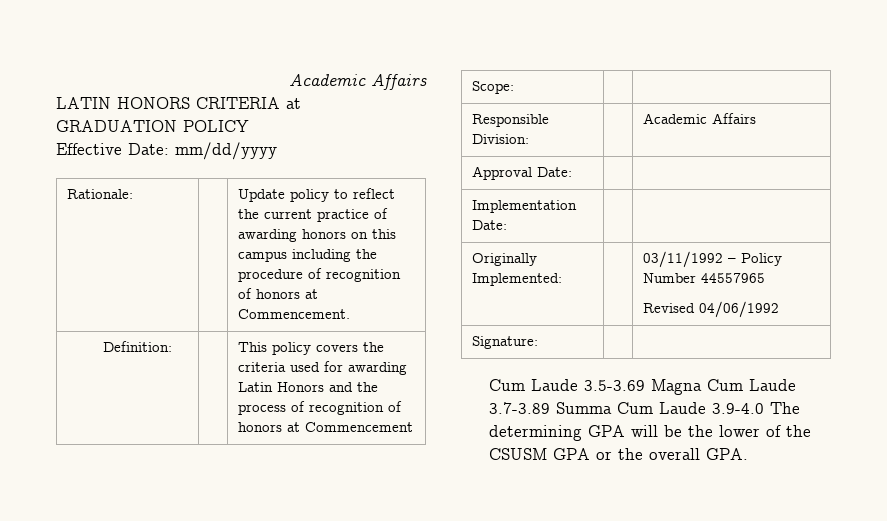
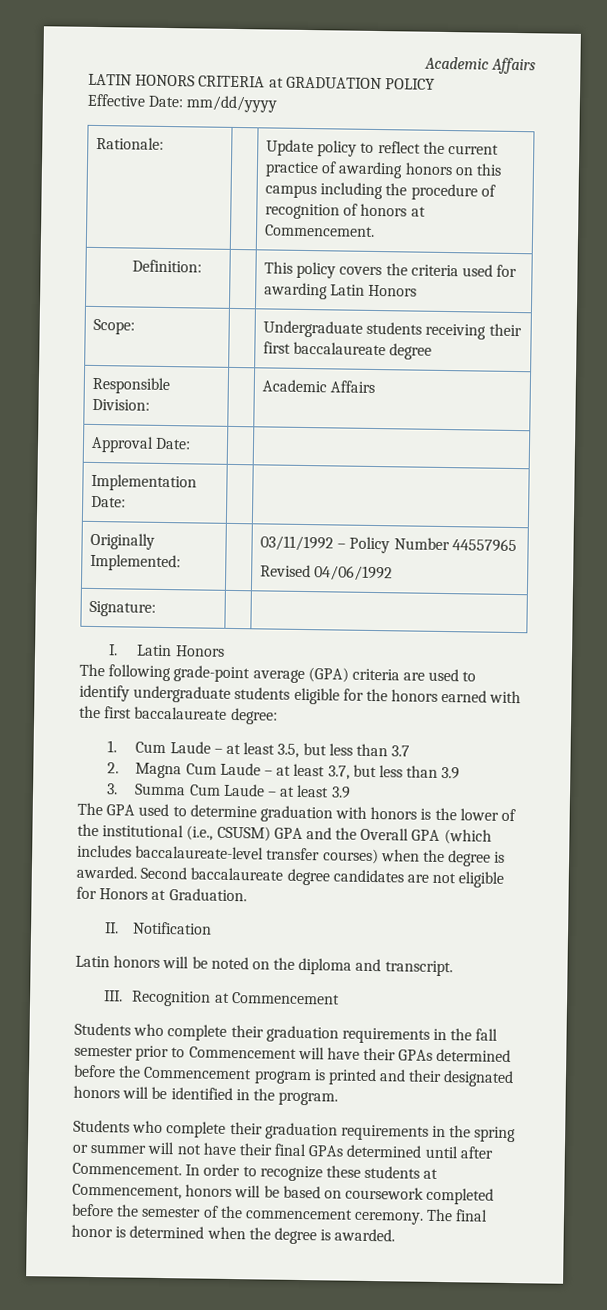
[328,382,378,392] [237,401,402,415] [237,422,413,432] [471,81,514,94] and the process of recognition of honors at Commencement // Scope: | | -> [93,318,136,335] [263,320,522,340] [263,341,433,360] // Scope: | | Undergraduate students receiving their first baccalaureate degree
[488,379,796,395] [488,402,800,414] [488,425,811,441] [488,448,748,460] Cum Laude 3.5-3.69 Magna Cum Laude 3.7-3.89 Summa Cum Laude 3.9-4.0 The determining GPA will be the lower of the CSUSM GPA or the overall GPA. -> [107,644,225,657] [79,663,477,684] [79,684,522,705] [79,705,278,725] [106,740,411,758] [106,762,461,780] [105,783,351,799] [77,802,517,823] [77,823,492,845] [77,844,506,867] [76,865,505,888] [76,886,247,902] [103,921,213,935] [75,955,453,977] [103,990,340,1007] [74,1022,499,1044] [74,1045,512,1063] [73,1064,515,1088] [73,1085,339,1106] [73,1119,517,1143] [72,1141,493,1159] [72,1162,439,1182] [72,1183,495,1205] [71,1203,489,1225] [71,1224,396,1245] I. Latin Honors // The following grade-point average (GPA) criteria are used to identify undergraduate students eligible for the honors earned with the first baccalaureate degree: // 1. Cum Laude – at least 3.5, but less than 3.7 // 2. Magna Cum Laude – at least 3.7, but less than 3.9 // 3. Summa Cum Laude – at least 3.9 // The GPA used to determine graduation with honors is the lower of the institutional (i.e., CSUSM) GPA and the Overall GPA (which includes baccalaureate-level transfer courses) when the degree is awarded. Second baccalaureate degree candidates are not eligible for Honors at Graduation. // II. Notification // Latin honors will be noted on the diploma and transcript. // III. Recognition at Commencement // Students who complete their graduation requirements in the fall semester prior to Commencement will have their GPAs determined before the Commencement program is printed and their designated honors will be identified in the program. // Students who complete their graduation requirements in the spring or summer will not have their final GPAs determined until after Commencement. In order to recognize these students at Commencement, honors will be based on coursework completed before the semester of the commencement ceremony. The final honor is determined when the degree is awarded.

